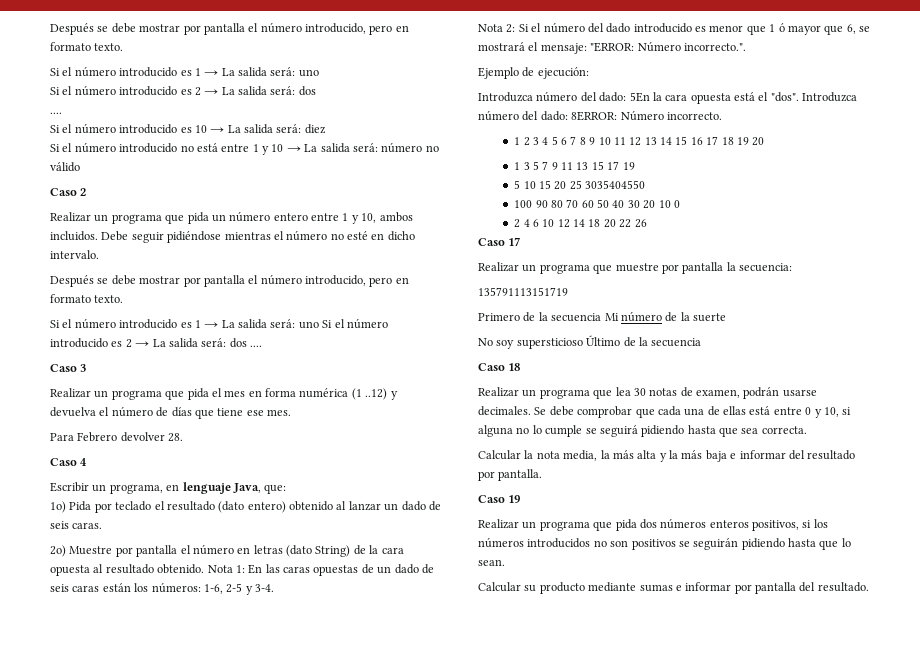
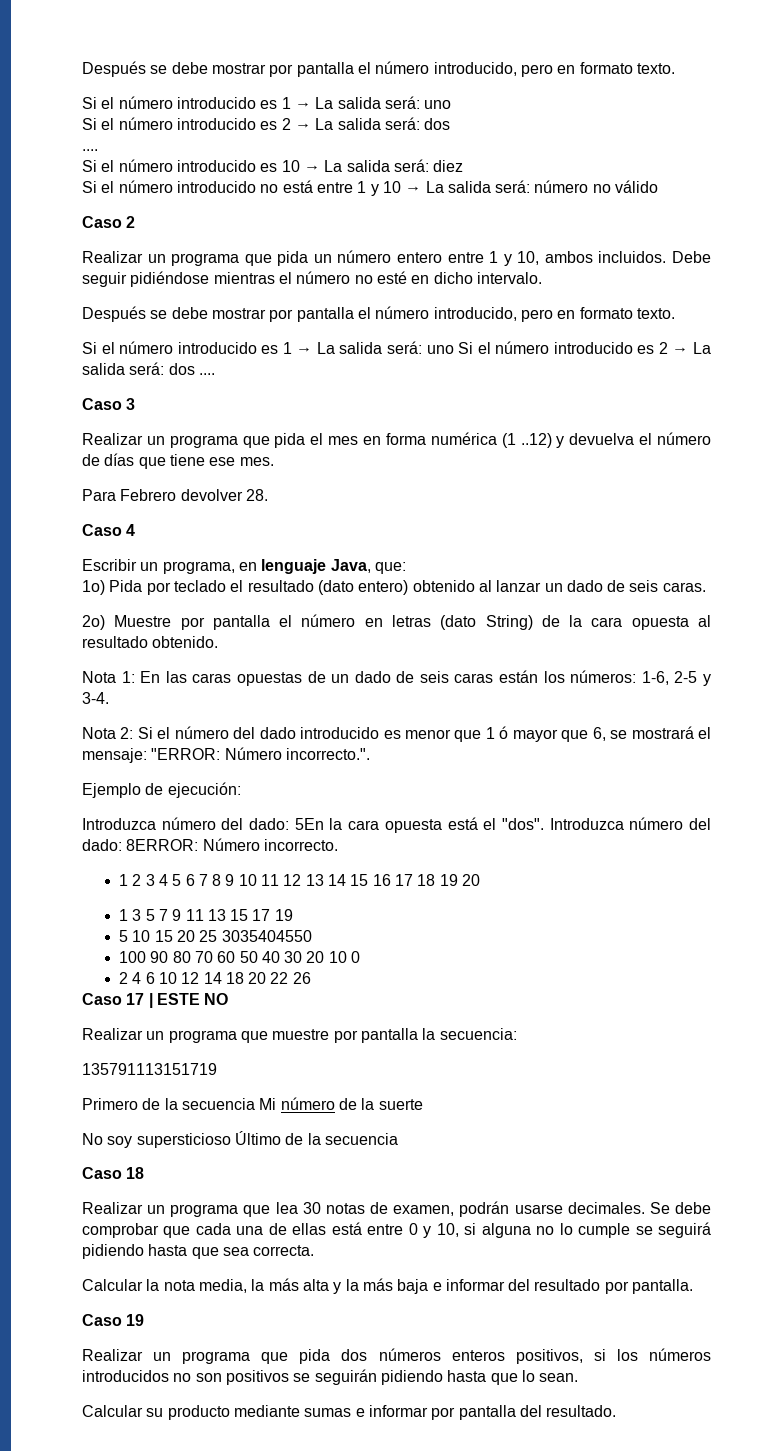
(205, 569) none -> (219, 642) //
(521, 241) none -> [148,993,229,1008] | ESTE NO

